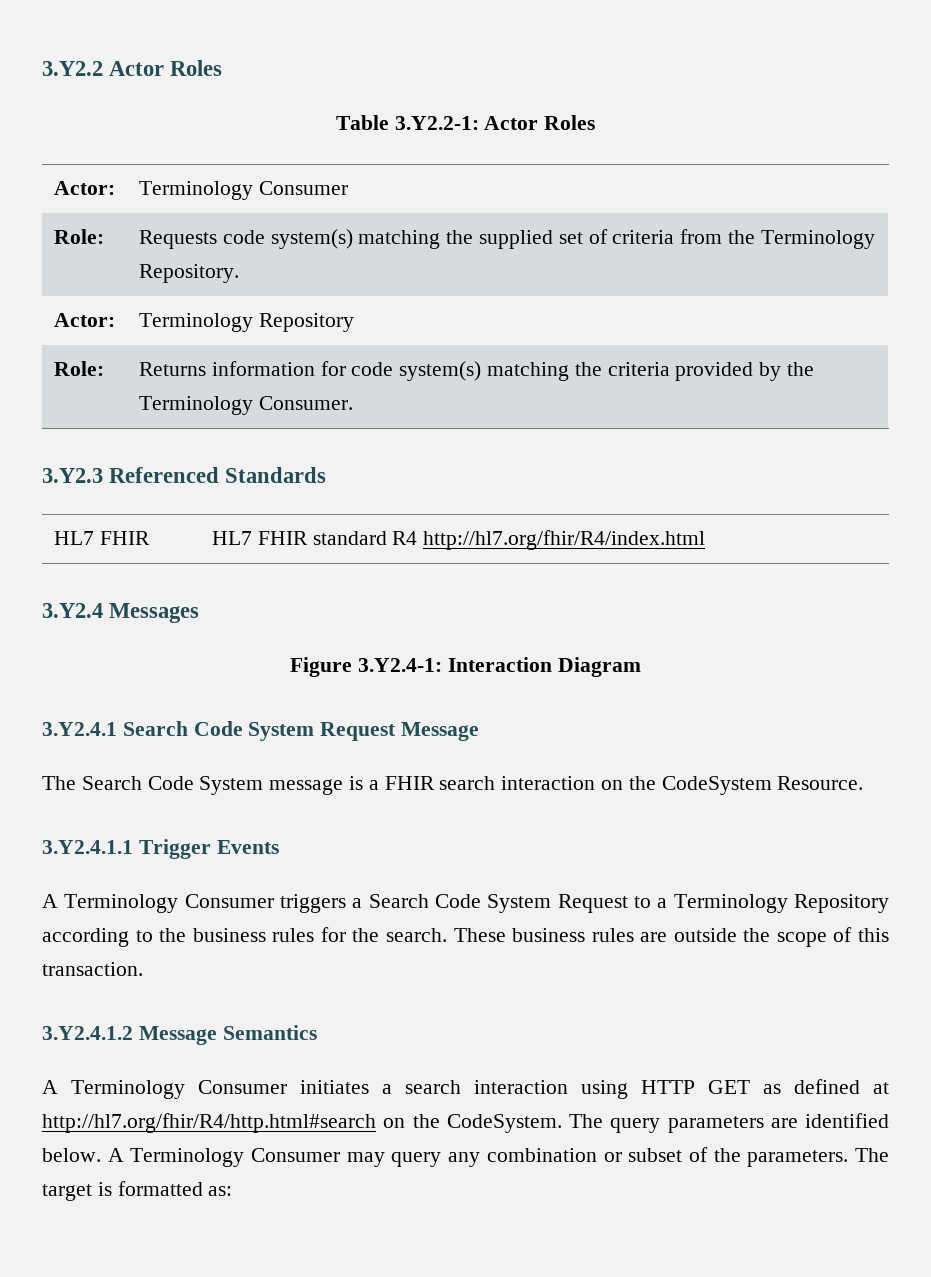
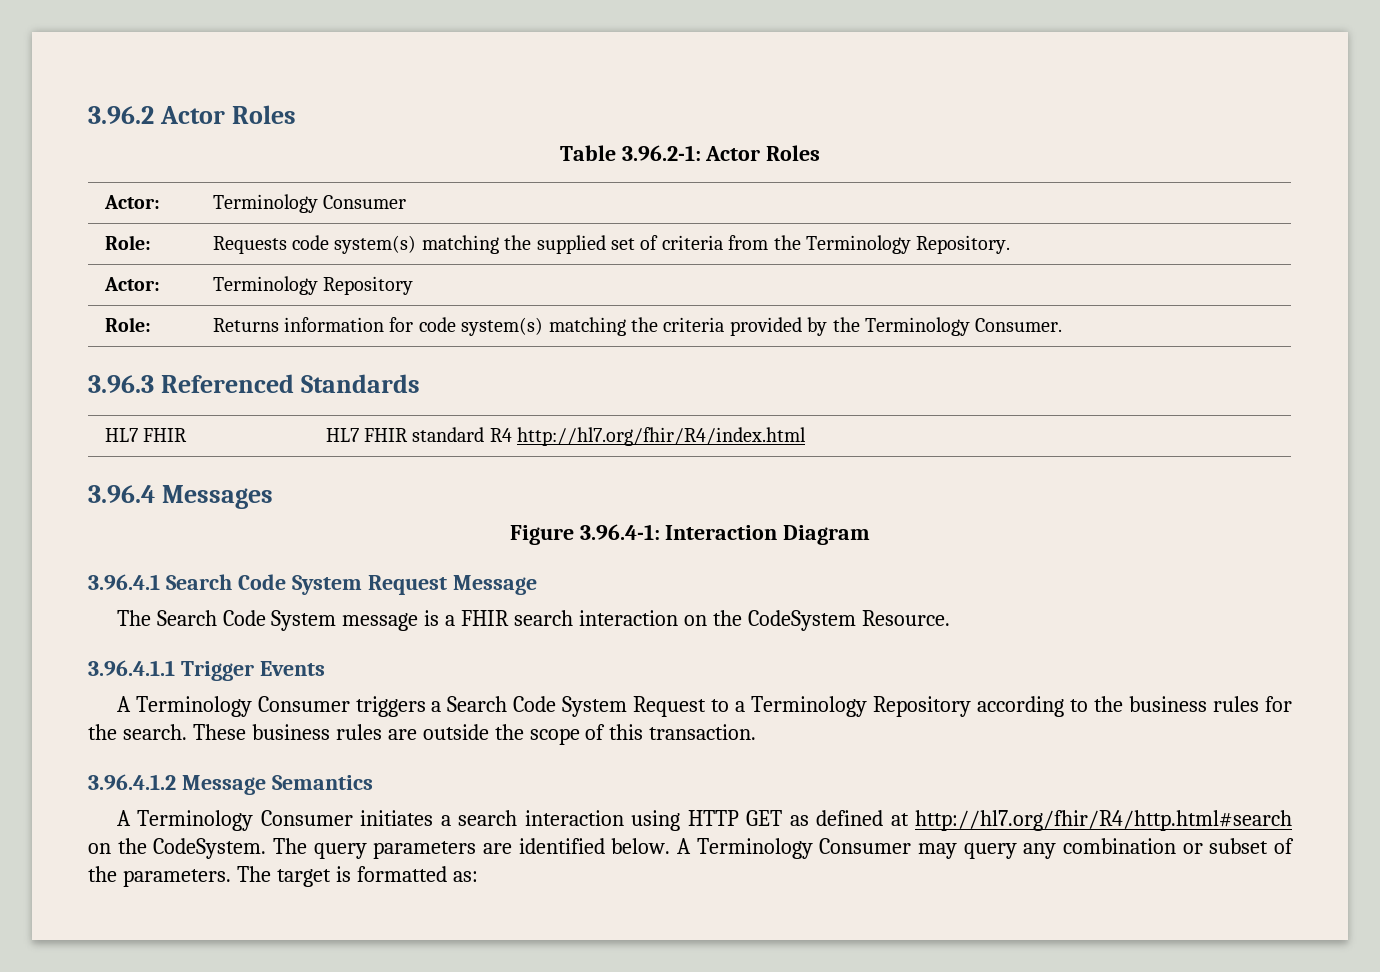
[42,61,103,76] 3.Y2.2 -> [88,106,154,124] 3.96.2
[394,116,479,130] 3.Y2.2-1: -> [621,145,701,161] 3.96.2-1:
[42,468,103,483] 3.Y2.3 -> [88,375,154,393] 3.96.3
[42,603,103,618] 3.Y2.4 -> [88,485,155,503] 3.96.4
[358,658,443,672] 3.Y2.4-1: -> [579,524,660,540] 3.96.4-1:
[42,722,117,736] 3.Y2.4.1 -> [88,574,160,590] 3.96.4.1
[42,840,133,854] 3.Y2.4.1.1 -> [88,660,175,676] 3.96.4.1.1
[42,1026,133,1040] 3.Y2.4.1.2 -> [88,774,176,790] 3.96.4.1.2

